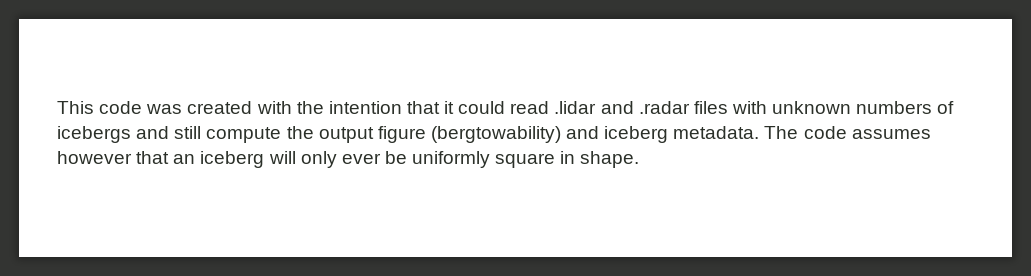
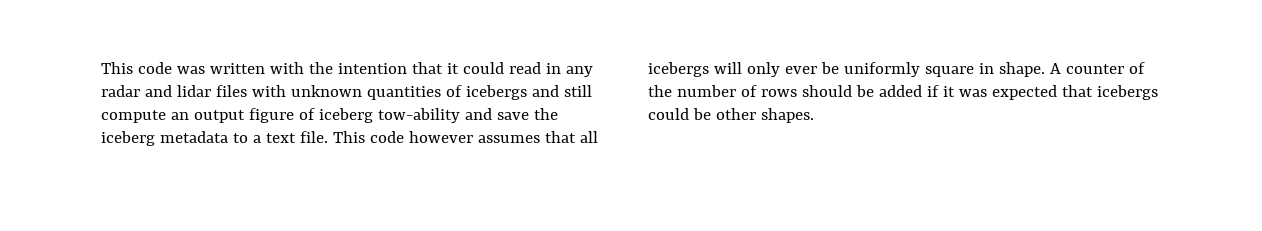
[187,101,253,114] created -> [209,63,265,74] written
[554,101,690,114] .lidar and .radar -> [545,63,593,77] [101,85,211,97] in any radar and lidar
[856,101,933,114] numbers -> [366,86,441,100] quantities
[286,126,314,139] the -> [170,112,189,120] an
[430,126,931,143] [57,151,265,168] (bergtowability) and iceberg metadata. The code assumes however that an iceberg -> [298,108,558,123] [101,131,598,146] [648,62,709,77] of iceberg tow-ability and save the iceberg metadata to a text file. This code however assumes that all icebergs
(640, 159) none -> [1049,62,1145,74] [648,85,1158,100] [648,108,814,123] A counter of the number of rows should be added if it was expected that icebergs could be other shapes.

